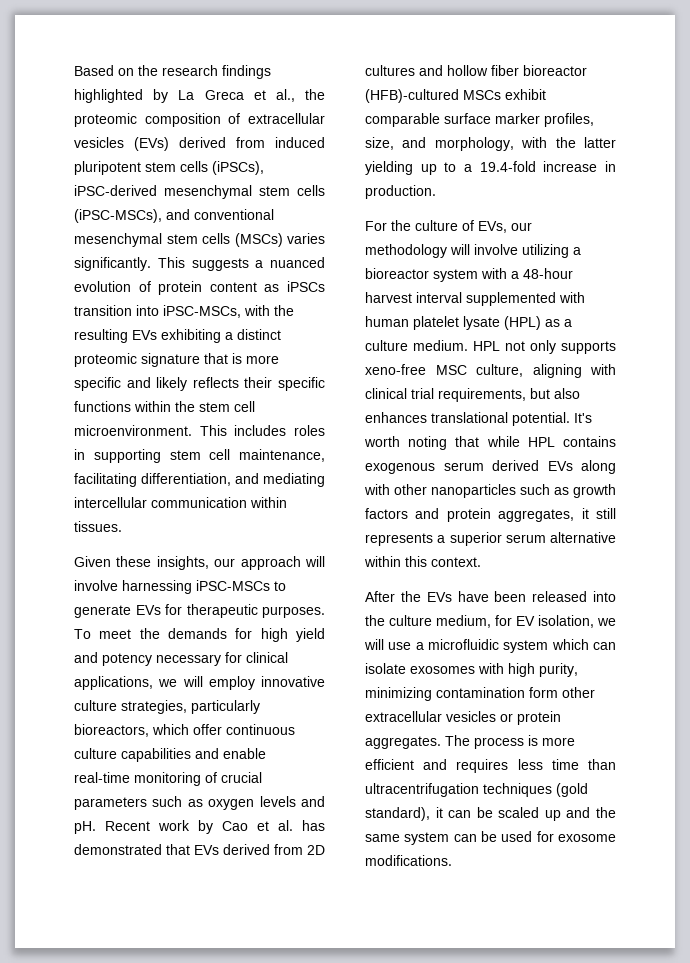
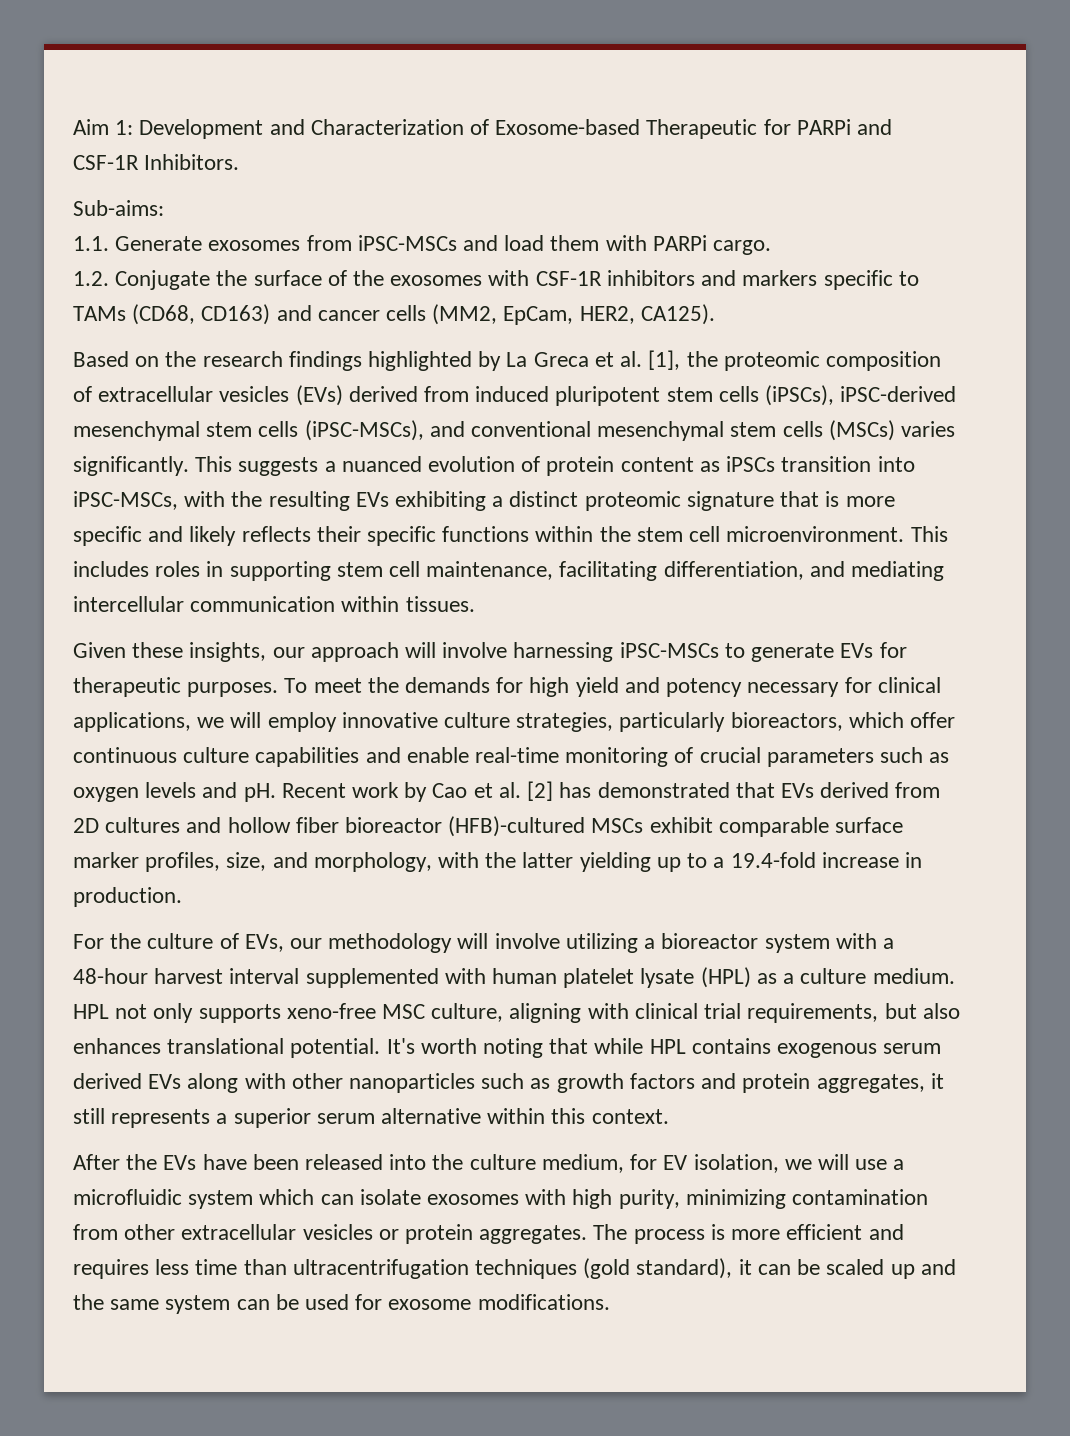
(74, 70) none -> [73,119,893,139] [73,154,240,170] [73,200,164,216] [73,235,772,255] [73,270,919,290] [73,304,715,325] Aim 1: Development and Characterization of Exosome-based Therapeutic for PARPi and CSF-1R Inhibitors. // Sub-aims: // 1.1. Generate exosomes from iPSC-MSCs and load them with PARPi cargo. // 1.2. Conjugate the surface of the exosomes with CSF-1R inhibitors and markers specific to TAMs (CD68, CD163) and cancer cells (MM2, EpCam, HER2, CA125). //
[275,89,295,102] al., -> [620,350,681,370] al. [1],
(293, 825) none -> [527,781,554,801] [2]
[529,687,558,698] form -> [73,1224,118,1240] from

